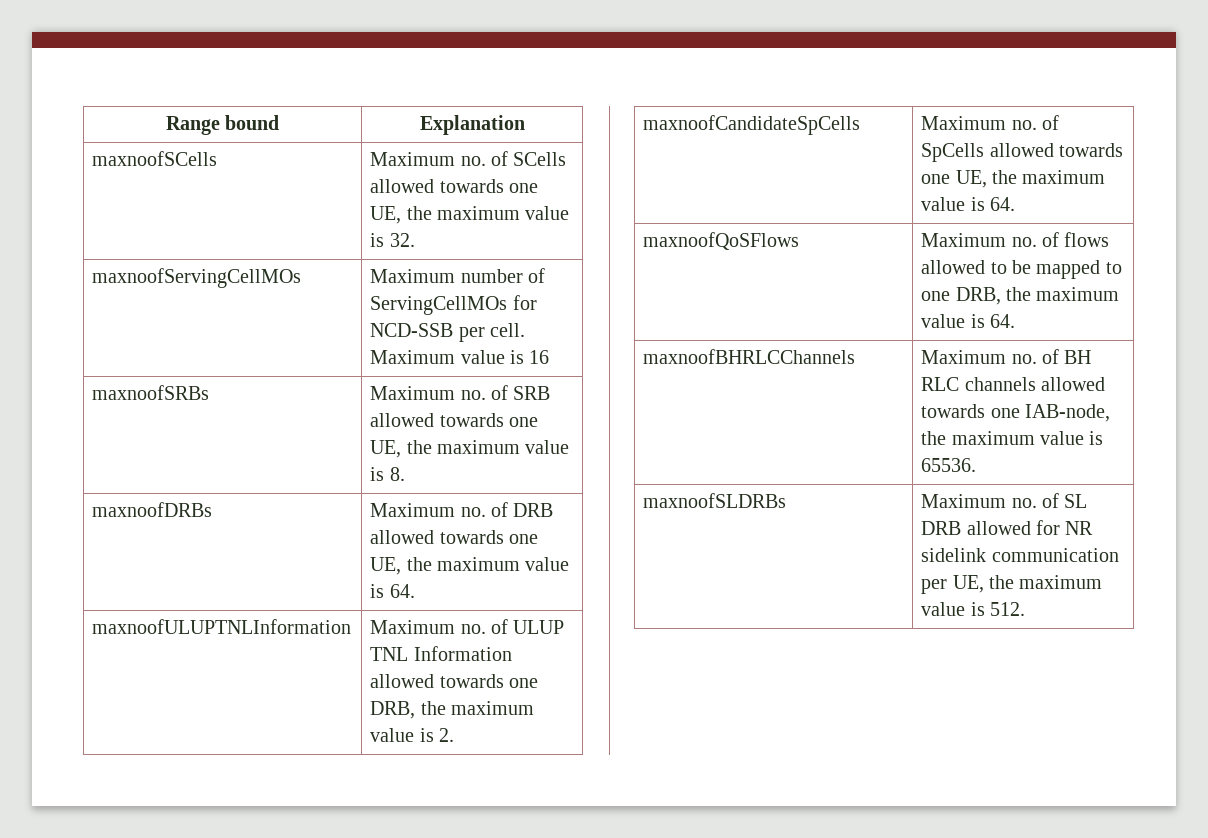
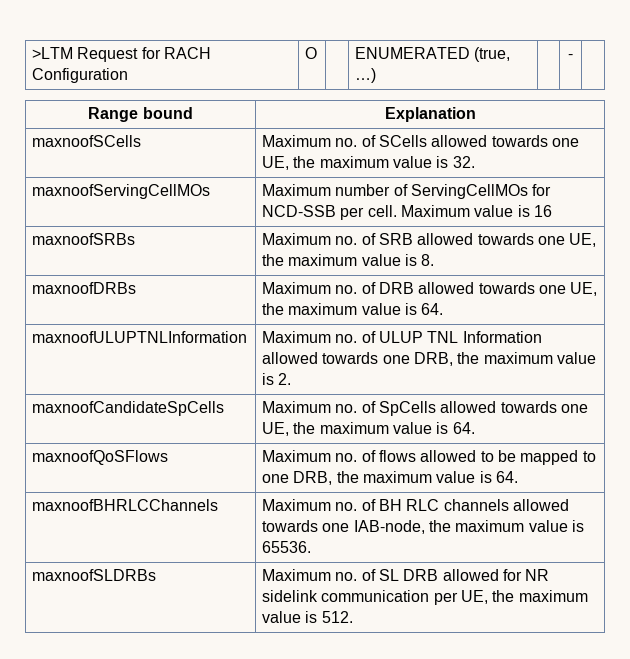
(165, 125) none -> [32,47,212,62] [32,68,129,83] [305,47,318,59] [355,47,511,62] [355,68,377,83] [568,54,573,59] >LTM Request for RACH Configuration | O | | ENUMERATED (true, …) | | - | //

